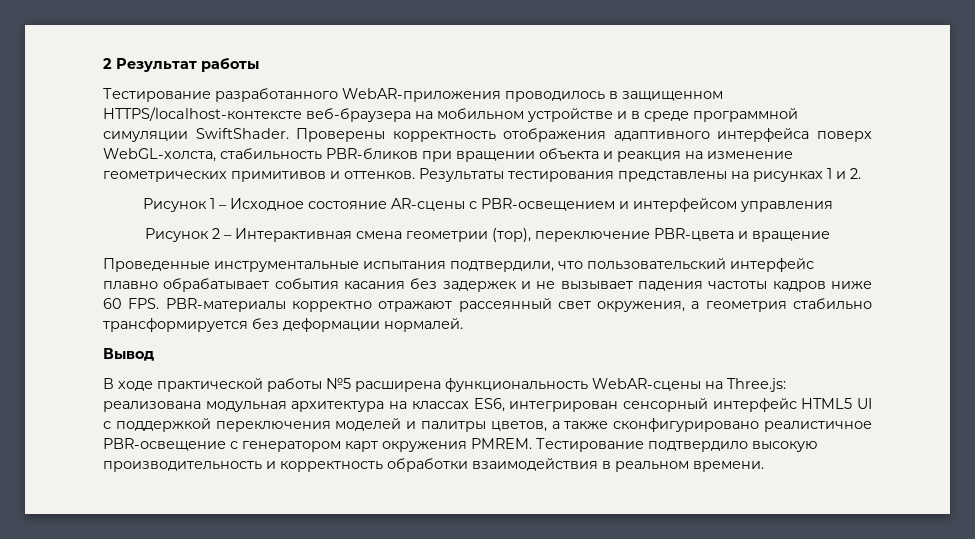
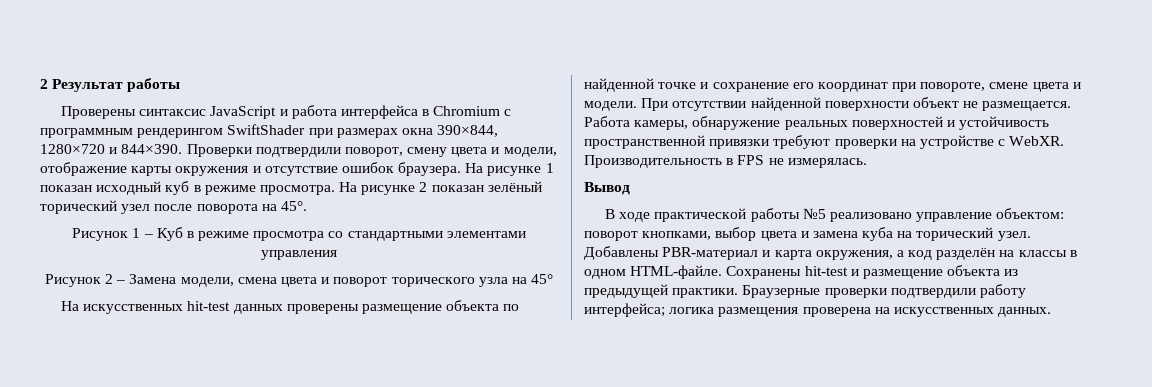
[103,88,723,102] [103,107,798,122] [103,128,872,142] [103,148,793,162] [103,168,861,182] [142,198,833,212] [145,228,830,242] [103,258,814,272] [103,278,872,292] [103,298,872,312] [103,318,463,332] Тестирование разработанного WebAR-приложения проводилось в защищенном HTTPS/localhost-контексте веб-браузера на мобильном устройстве и в среде программной симуляции SwiftShader. Проверены корректность отображения адаптивного интерфейса поверх WebGL-холста, стабильность PBR-бликов при вращении объекта и реакция на изменение геометрических примитивов и оттенков. Результаты тестирования представлены на рисунках 1 и 2. // Рисунок 1 – Исходное состояние AR-сцены с PBR-освещением и интерфейсом управления // Рисунок 2 – Интерактивная смена геометрии (тор), переключение PBR-цвета и вращение // Проведенные инструментальные испытания подтвердили, что пользовательский интерфейс плавно обрабатывает события касания без задержек и не вызывает падения частоты кадров ниже 60 FPS. PBR-материалы корректно отражают рассеянный свет окружения, а геометрия стабильно трансформируется без деформации нормалей. -> [60,105,512,119] [40,124,499,138] [40,144,557,157] [40,162,554,176] [40,181,542,195] [40,200,307,214] [72,227,526,241] [261,250,337,260] [44,274,554,287] [60,300,520,314] [584,78,1081,92] [584,97,1072,111] [584,116,1050,130] [584,135,1065,149] [584,155,867,168] Проверены синтаксис JavaScript и работа интерфейса в Chromium с программным рендерингом SwiftShader при размерах окна 390×844, 1280×720 и 844×390. Проверки подтвердили поворот, смену цвета и модели, отображение карты окружения и отсутствие ошибок браузера. На рисунке 1 показан исходный куб в режиме просмотра. На рисунке 2 показан зелёный торический узел после поворота на 45°. // Рисунок 1 – Куб в режиме просмотра со стандартными элементами управления // Рисунок 2 – Замена модели, смена цвета и поворот торического узла на 45° // На искусственных hit-test данных проверены размещение объекта по найденной точке и сохранение его координат при повороте, смене цвета и модели. При отсутствии найденной поверхности объект не размещается. Работа камеры, обнаружение реальных поверхностей и устойчивость пространственной привязки требуют проверки на устройстве с WebXR. Производительность в FPS не измерялась.
[355,378,786,392] [103,398,873,412] [103,418,872,432] [103,438,818,452] [103,458,764,472] расширена функциональность WebAR-сцены на Three.js: реализована модульная архитектура на классах ES6, интегрирован сенсорный интерфейс HTML5 UI с поддержкой переключения моделей и палитры цветов, а также сконфигурировано реалистичное PBR-освещение с генератором карт окружения PMREM. Тестирование подтвердило высокую производительность и корректность обработки взаимодействия в реальном времени. -> [829,208,1065,222] [584,227,1031,241] [584,246,1077,260] [584,265,1019,279] [584,284,1026,298] [584,303,1052,317] реализовано управление объектом: поворот кнопками, выбор цвета и замена куба на торический узел. Добавлены PBR-материал и карта окружения, а код разделён на классы в одном HTML-файле. Сохранены hit-test и размещение объекта из предыдущей практики. Браузерные проверки подтвердили работу интерфейса; логика размещения проверена на искусственных данных.

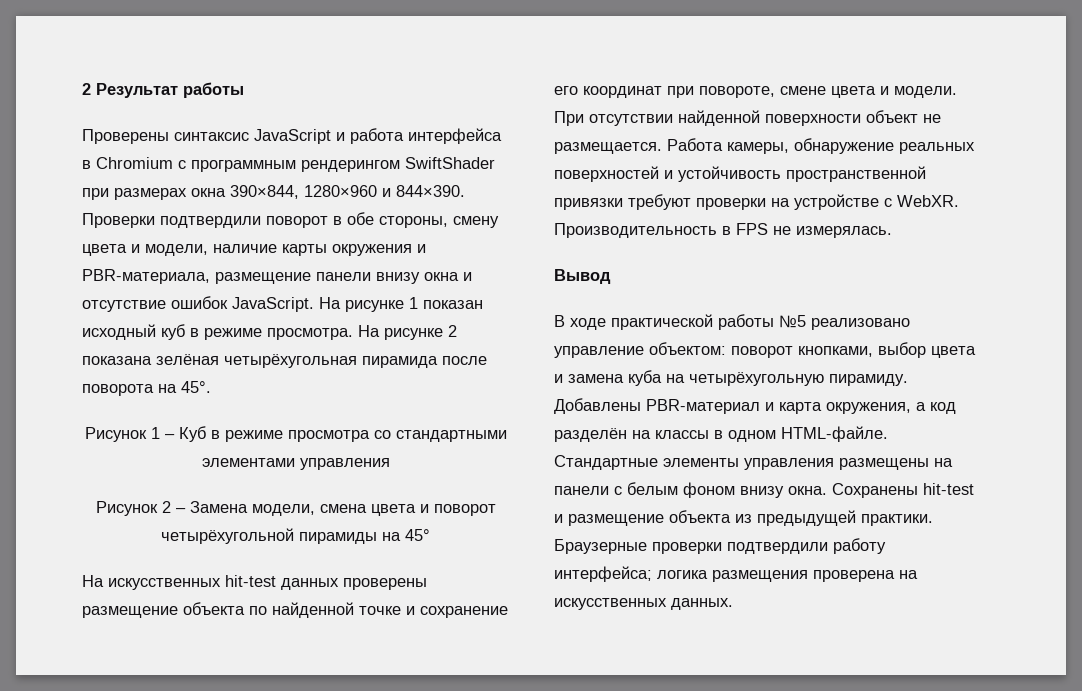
[40,144,105,154] 1280×720 -> [304,185,377,197] 1280×960
[344,147,403,157] поворот, -> [266,212,448,228] поворот в обе стороны,
[40,162,127,176] отображение -> [213,244,277,253] наличие
(261, 169) none -> [82,269,472,284] PBR-материала, размещение панели внизу окна и
[398,162,462,176] браузера. -> [232,297,314,312] JavaScript.
[431,181,542,192] [40,200,151,214] показан зелёный торический узел -> [82,354,438,368] показана зелёная четырёхугольная пирамида
[391,277,508,287] торического узла -> [161,528,377,544] четырёхугольной пирамиды
[916,227,1031,241] торический узел. -> [689,372,908,386] четырёхугольную пирамиду.
(723, 272) none -> [554,455,953,470] [554,482,827,498] Стандартные элементы управления размещены на панели с белым фоном внизу окна.

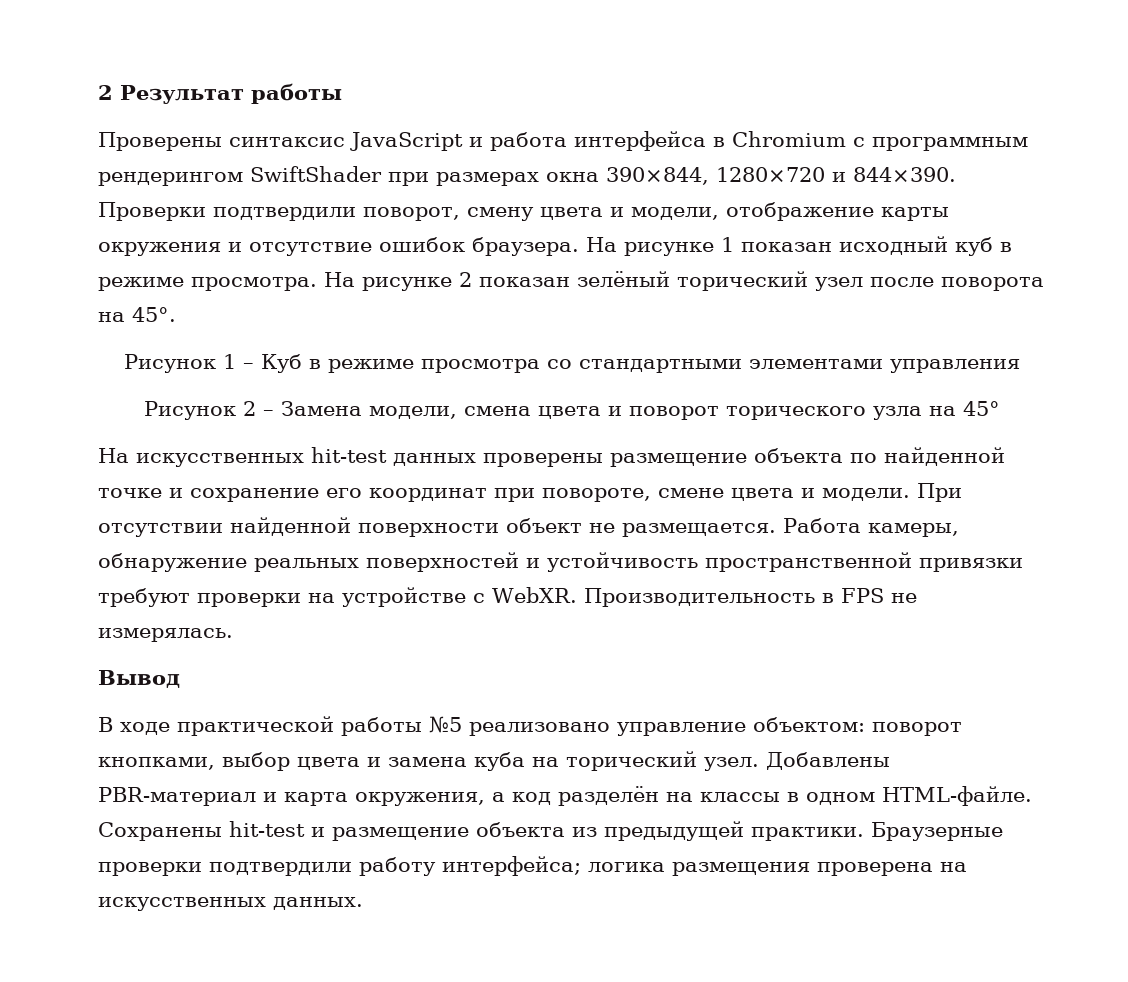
[304,185,377,197] 1280×960 -> [716,167,825,182] 1280×720
[266,212,448,228] поворот в обе стороны, -> [363,207,460,221] поворот,
[213,244,277,253] наличие -> [726,202,874,221] отображение
[82,269,472,284] PBR-материала, размещение панели внизу окна и -> (242, 247) none
[232,297,314,312] JavaScript. -> [472,237,579,256] браузера.
[82,354,438,368] показана зелёная четырёхугольная пирамида -> [479,271,863,291] показан зелёный торический узел
[161,528,377,544] четырёхугольной пирамиды -> [725,406,922,420] торического узла
[689,372,908,386] четырёхугольную пирамиду. -> [566,751,759,771] торический узел.
[554,455,953,470] [554,482,827,498] Стандартные элементы управления размещены на панели с белым фоном внизу окна. -> (1032, 796) none

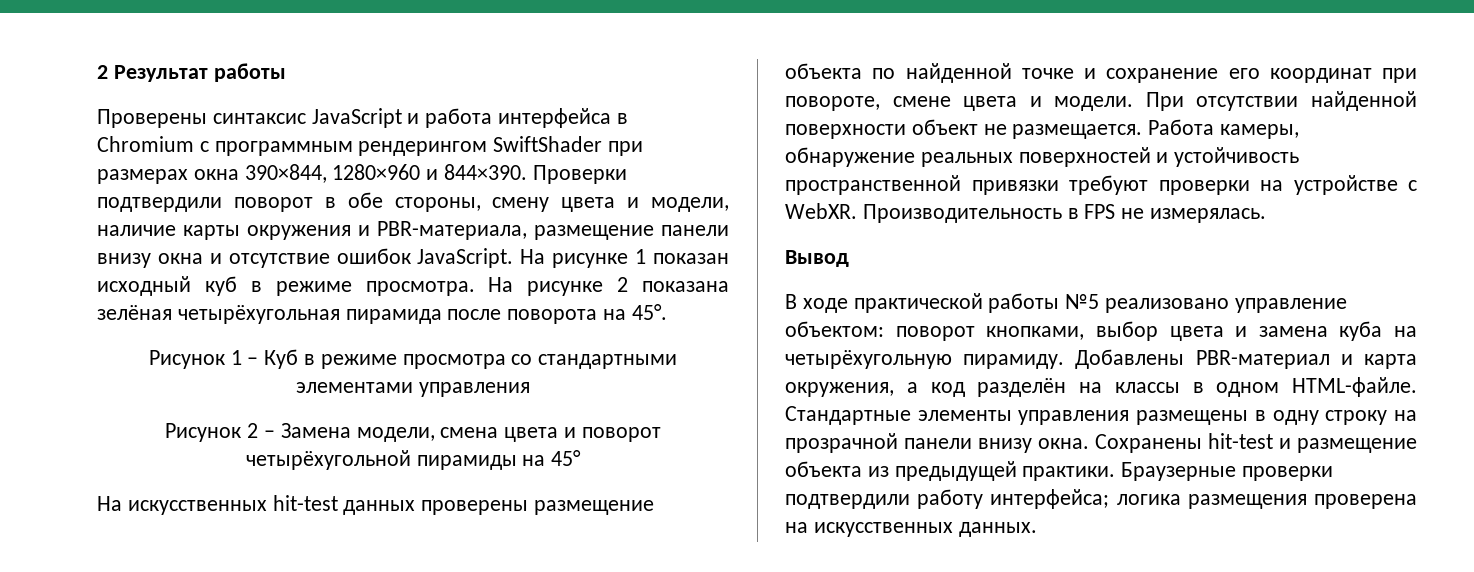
[716,167,825,182] 1280×720 -> [332,164,421,180] 1280×960
[363,207,460,221] поворот, -> [233,192,481,212] поворот в обе стороны,
[726,202,874,221] отображение -> [97,225,176,236] наличие
(242, 247) none -> [377,221,729,240] [97,253,222,268] PBR-материала, размещение панели внизу окна и
[472,237,579,256] браузера. -> [417,248,514,268] JavaScript.
[479,271,863,291] показан зелёный торический узел -> [642,281,729,292] [97,305,442,324] показана зелёная четырёхугольная пирамида
[725,406,922,420] торического узла -> [245,450,517,470] четырёхугольной пирамиды
[566,751,759,771] торический узел. -> [785,350,1065,369] четырёхугольную пирамиду.
(1032, 796) none -> [785,406,1417,425] [785,433,1089,453] Стандартные элементы управления размещены в одну строку на прозрачной панели внизу окна.

